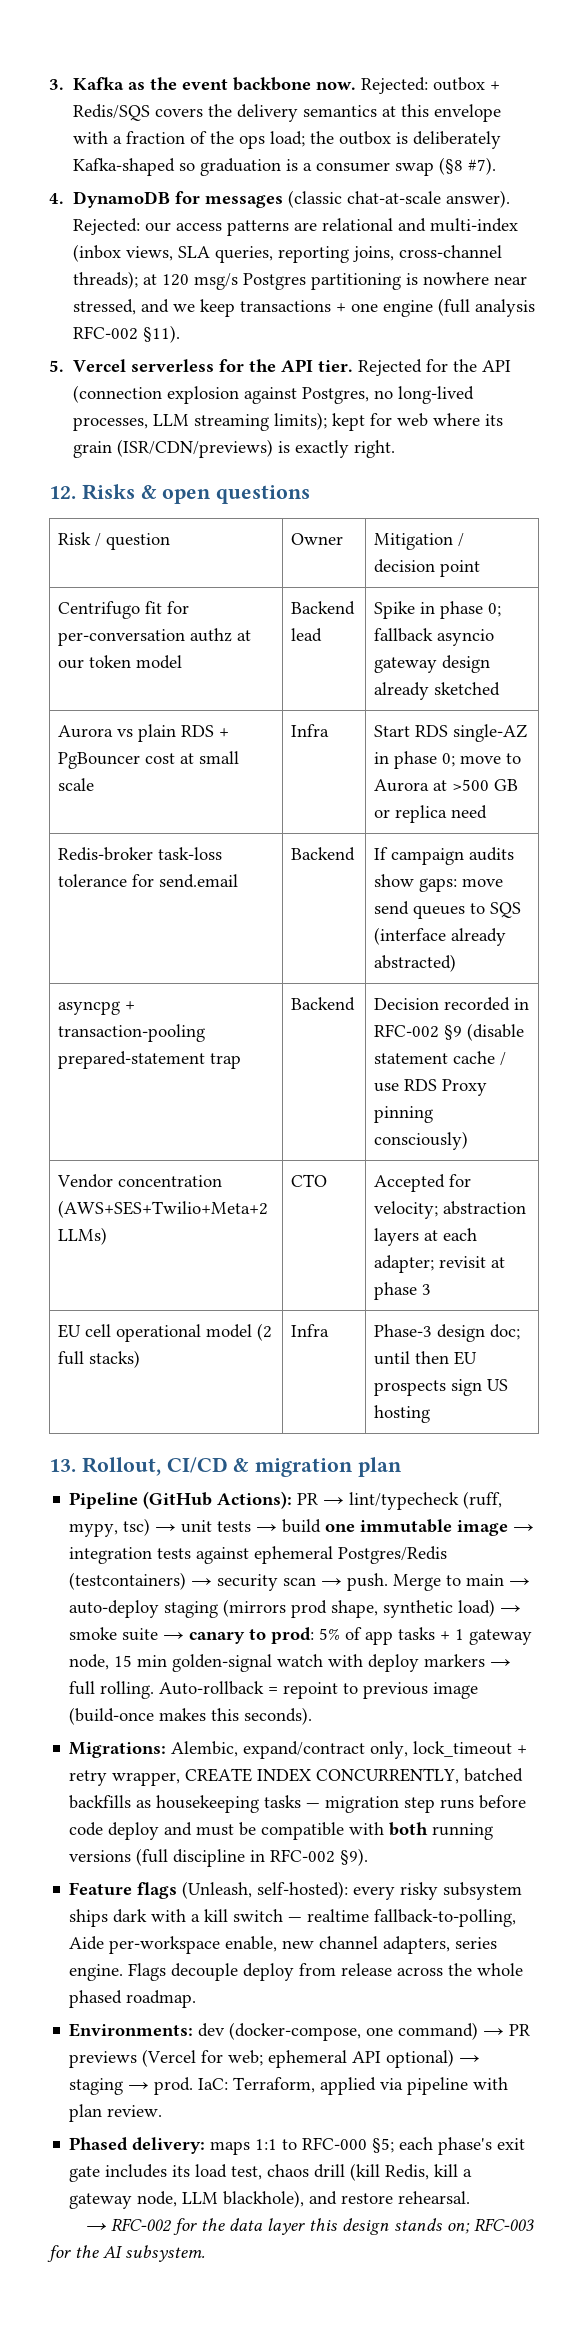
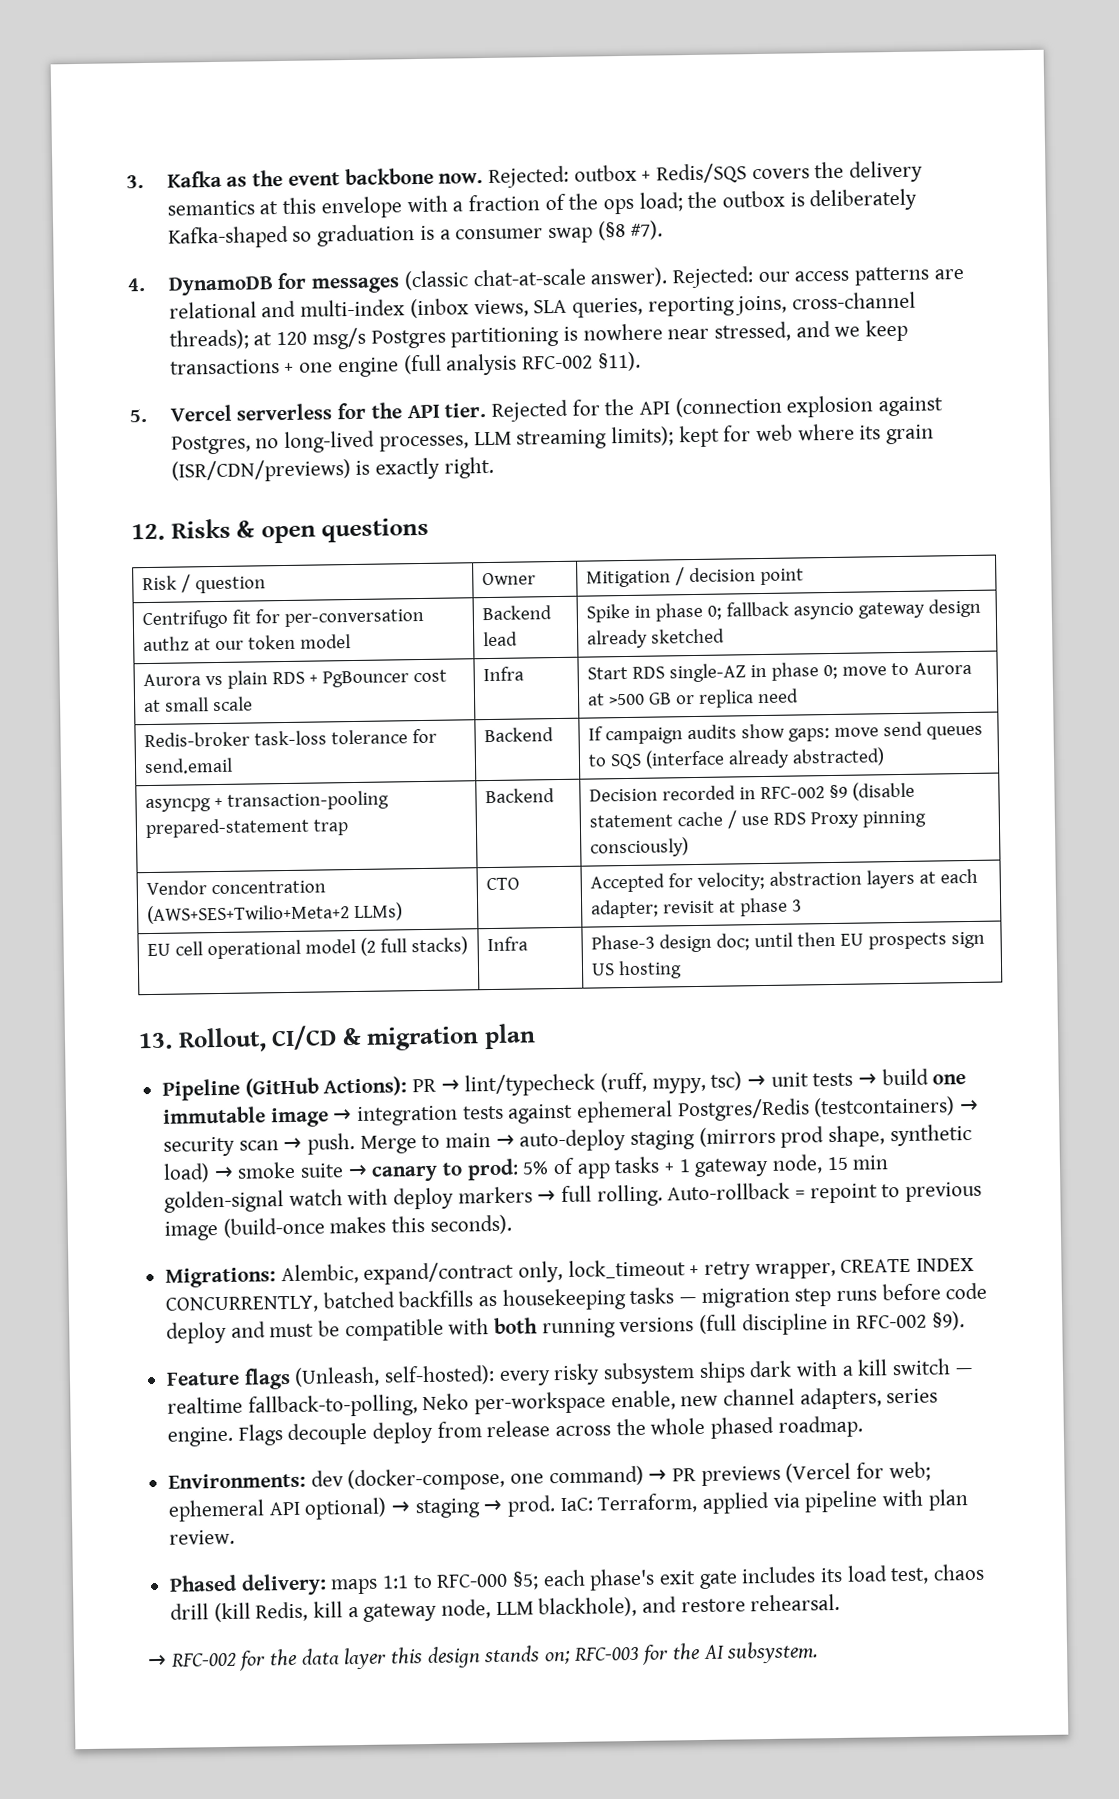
[69,1936,105,1950] Aide -> [422,1393,470,1411] Neko

